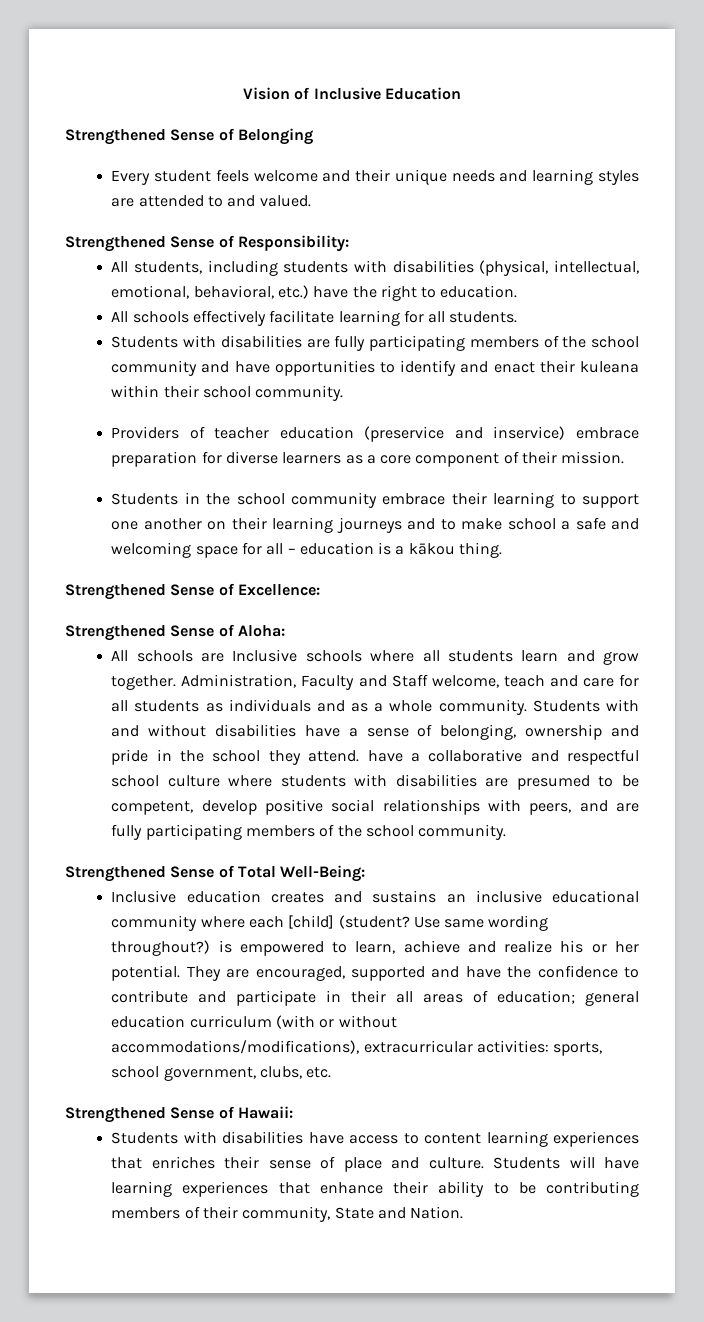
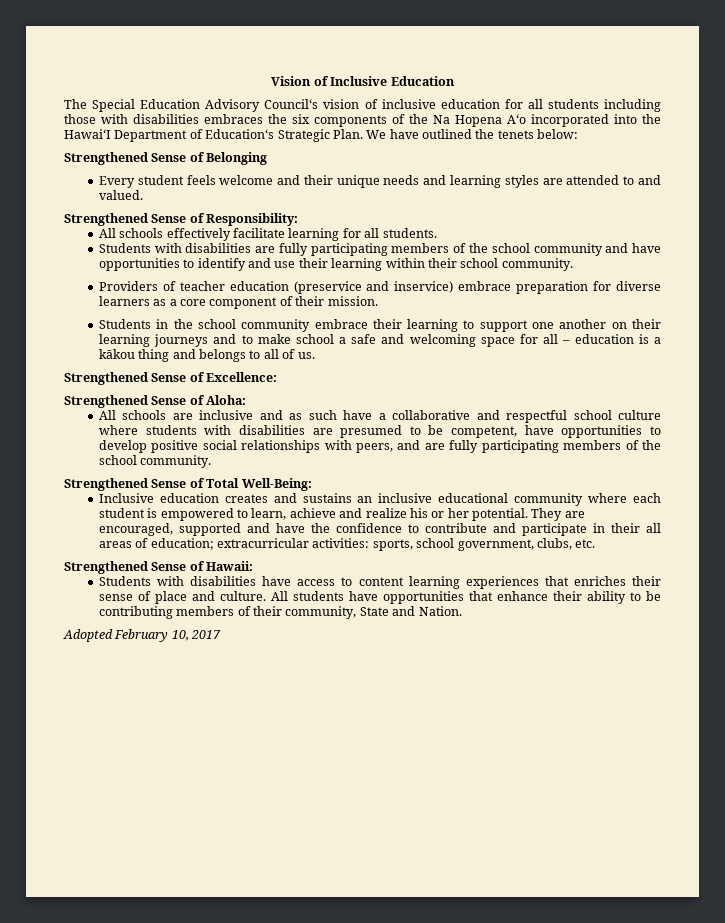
(461, 93) none -> [64,99,661,112] [64,114,661,127] [64,129,579,142] // The Special Education Advisory Councilʻs vision of inclusive education for all students including those with disabilities embraces the six components of the Na Hopena Aʻo incorporated into the HawaiʻI Department of Educationʻs Strategic Plan. We have outlined the tenets below:
[111,260,639,276] [111,285,518,301] // All students, including students with disabilities (physical, intellectual, emotional, behavioral, etc.) have the right to education. -> (299, 219) none
[493,360,639,373] enact their kuleana -> [274,258,383,271] use their learning
[459,542,503,558] thing. -> [138,349,315,362] thing and belongs to all of us.
[232,649,639,665] [111,674,639,690] [111,699,639,715] [111,724,639,740] [111,749,360,765] Inclusive schools where all students learn and grow together. Administration, Faculty and Staff welcome, teach and care for all students as individuals and as a whole community. Students with and without disabilities have a sense of belonging, ownership and pride in the school they attend. -> [199,410,337,420] inclusive and as such
(194, 808) none -> [524,425,661,438] have opportunities to
[288,915,549,931] [111,940,211,956] [child] (student? Use same wording throughout?) -> [98,508,145,518] student
[585,991,640,1006] [111,1015,397,1029] [111,1040,360,1054] general education curriculum (with or without accommodations/modifications), -> (214, 544) none
[493,1156,639,1169] [111,1181,269,1197] Students will have learning experiences -> [270,591,464,604] All students have opportunities
(464, 1212) none -> [63,629,222,642] // Adopted February 10, 2017

